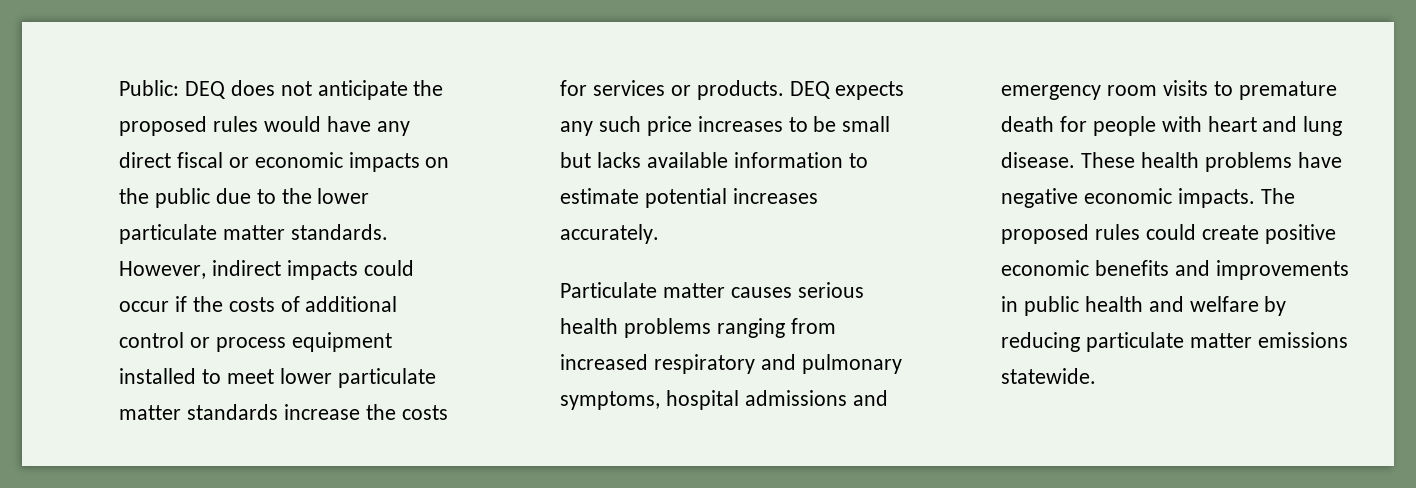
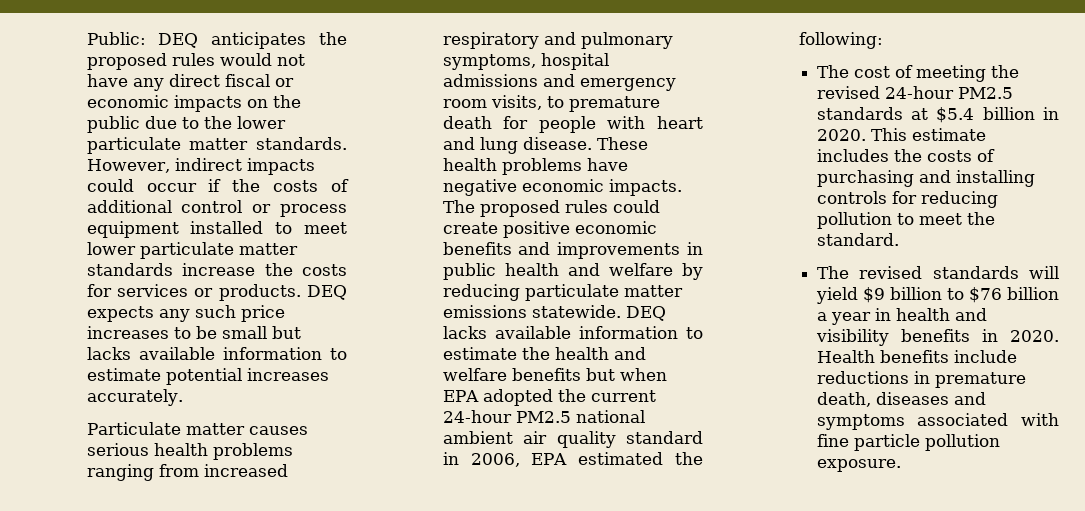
[230,80,408,100] does not anticipate -> [211,32,307,49] anticipates
(321, 124) none -> [276,54,305,66] not
[1162,80,1208,96] visits -> [490,95,542,110] visits,
(1097, 376) none -> [625,306,666,321] [442,326,703,339] [442,347,646,360] [442,368,667,381] [442,389,656,406] [442,410,645,423] [442,431,703,448] [442,452,703,467] [798,32,883,49] [816,65,1019,82] [816,86,1013,99] [816,107,1059,123] [816,128,986,141] [816,149,995,162] [816,170,1035,187] [816,191,998,208] [816,212,995,229] [816,233,899,246] [816,266,1059,279] [815,287,1059,304] [816,308,987,325] [815,329,1059,346] [816,350,1017,363] [816,371,1026,388] [816,392,986,407] [816,413,1059,430] [816,434,1000,451] [816,459,901,472] DEQ lacks available information to estimate the health and welfare benefits but when EPA adopted the current 24-hour PM2.5 national ambient air quality standard in 2006, EPA estimated the following: // The cost of meeting the revised 24-hour PM2.5 standards at $5.4 billion in 2020. This estimate includes the costs of purchasing and installing controls for reducing pollution to meet the standard. // The revised standards will yield $9 billion to $76 billion a year in health and visibility benefits in 2020. Health benefits include reductions in premature death, diseases and symptoms associated with fine particle pollution exposure.

